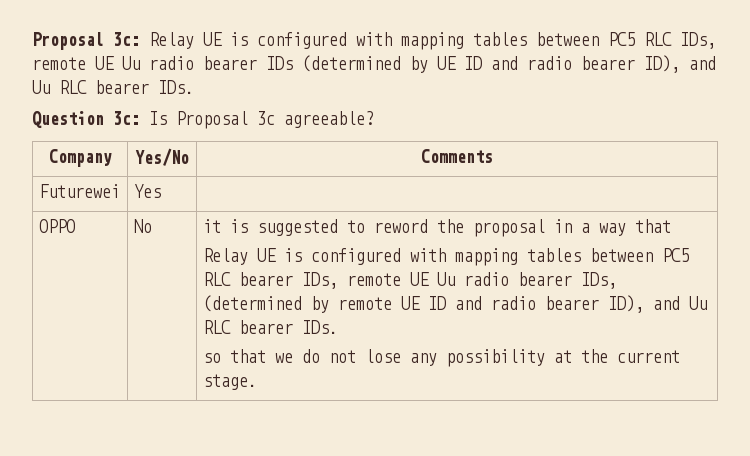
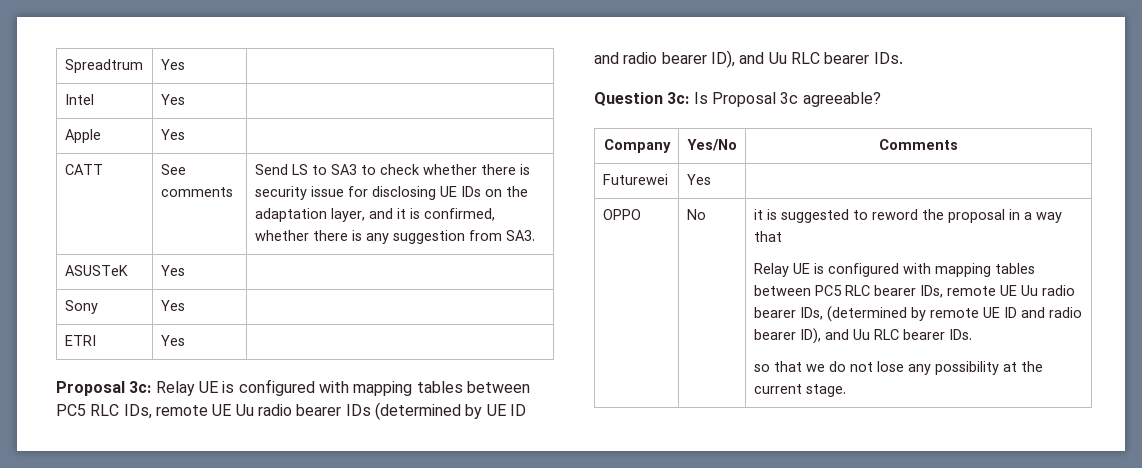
(32, 41) none -> [64,59,143,73] [160,59,185,70] [64,94,94,105] [160,94,185,105] [64,129,101,143] [160,129,185,140] [64,164,103,175] [160,164,186,175] [160,187,233,197] [254,164,530,175] [254,186,528,200] [254,208,495,222] [254,230,535,244] [64,265,128,276] [160,265,185,276] [64,300,98,314] [160,300,185,311] [64,335,96,346] [160,335,185,346] Spreadtrum | Yes | // Intel | Yes | // Apple | Yes | // CATT | See comments | Send LS to SA3 to check whether there is security issue for disclosing UE IDs on the adaptation layer, and it is confirmed, whether there is any suggestion from SA3. // ASUSTeK | Yes | // Sony | Yes | // ETRI | Yes | //

